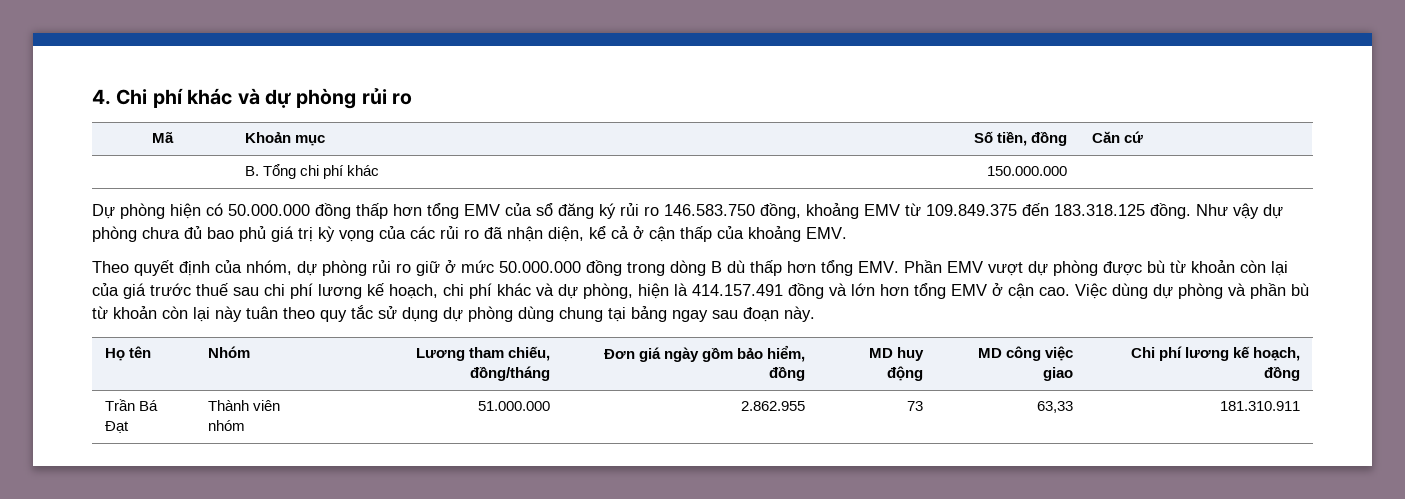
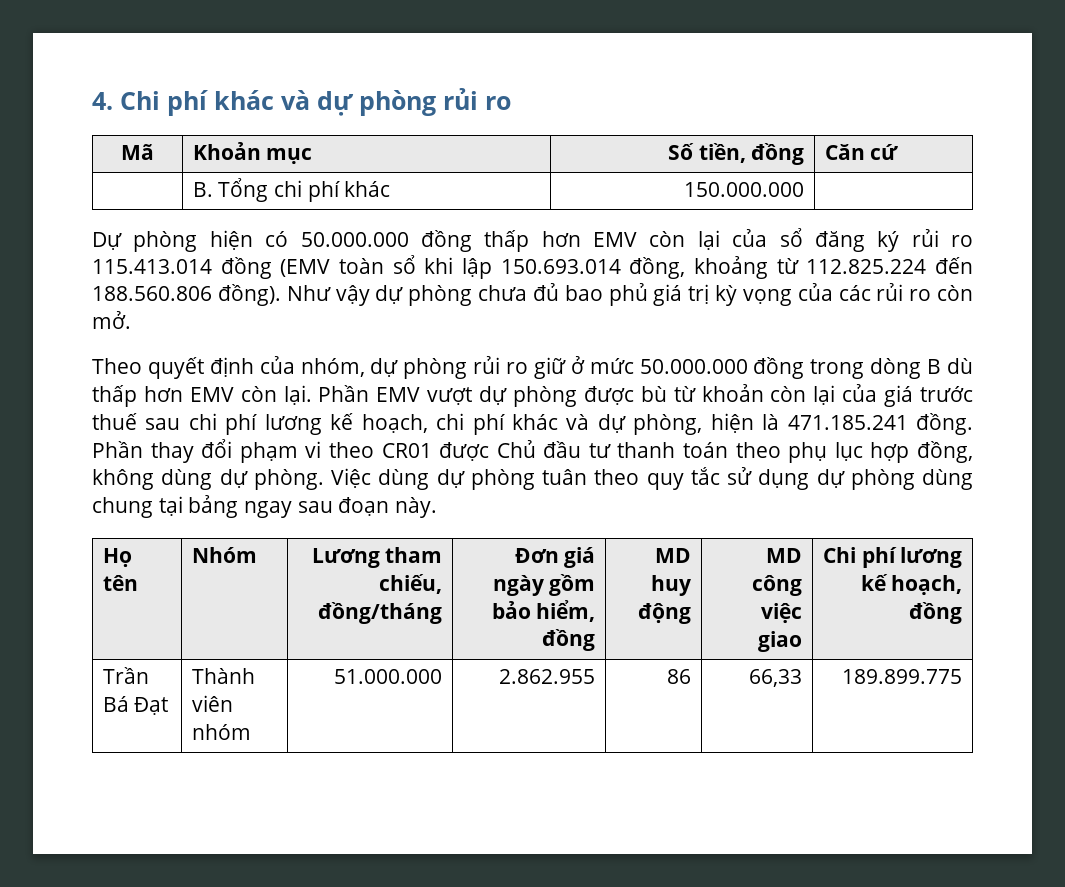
[427,203,500,219] tổng EMV -> [593,230,720,250] EMV còn lại
[664,203,1191,219] 146.583.750 đồng, khoảng EMV từ 109.849.375 đến 183.318.125 đồng. -> [92,255,973,279] [92,284,281,306] 115.413.014 đồng (EMV toàn sổ khi lập 150.693.014 đồng, khoảng từ 112.825.224 đến 188.560.806 đồng).
[484,226,847,242] đã nhận diện, kể cả ở cận thấp của khoảng EMV. -> [937,285,974,301] [92,311,131,329] còn mở.
[821,260,899,276] tổng EMV. -> [189,385,312,405] EMV còn lại.
[692,283,1309,299] [92,306,242,322] 414.157.491 đồng và lớn hơn tổng EMV ở cận cao. Việc dùng dự phòng và phần bù từ khoản còn lại này -> [787,413,973,435] [92,439,974,463] [92,468,535,490] 471.185.241 đồng. Phần thay đổi phạm vi theo CR01 được Chủ đầu tư thanh toán theo phụ lục hợp đồng, không dùng dự phòng. Việc dùng dự phòng
[907,401,924,411] [1037,401,1074,413] [1220,401,1301,411] 73 | 63,33 | 181.310.911 -> [667,669,692,684] [749,669,803,687] [842,669,963,684] 86 | 66,33 | 189.899.775

